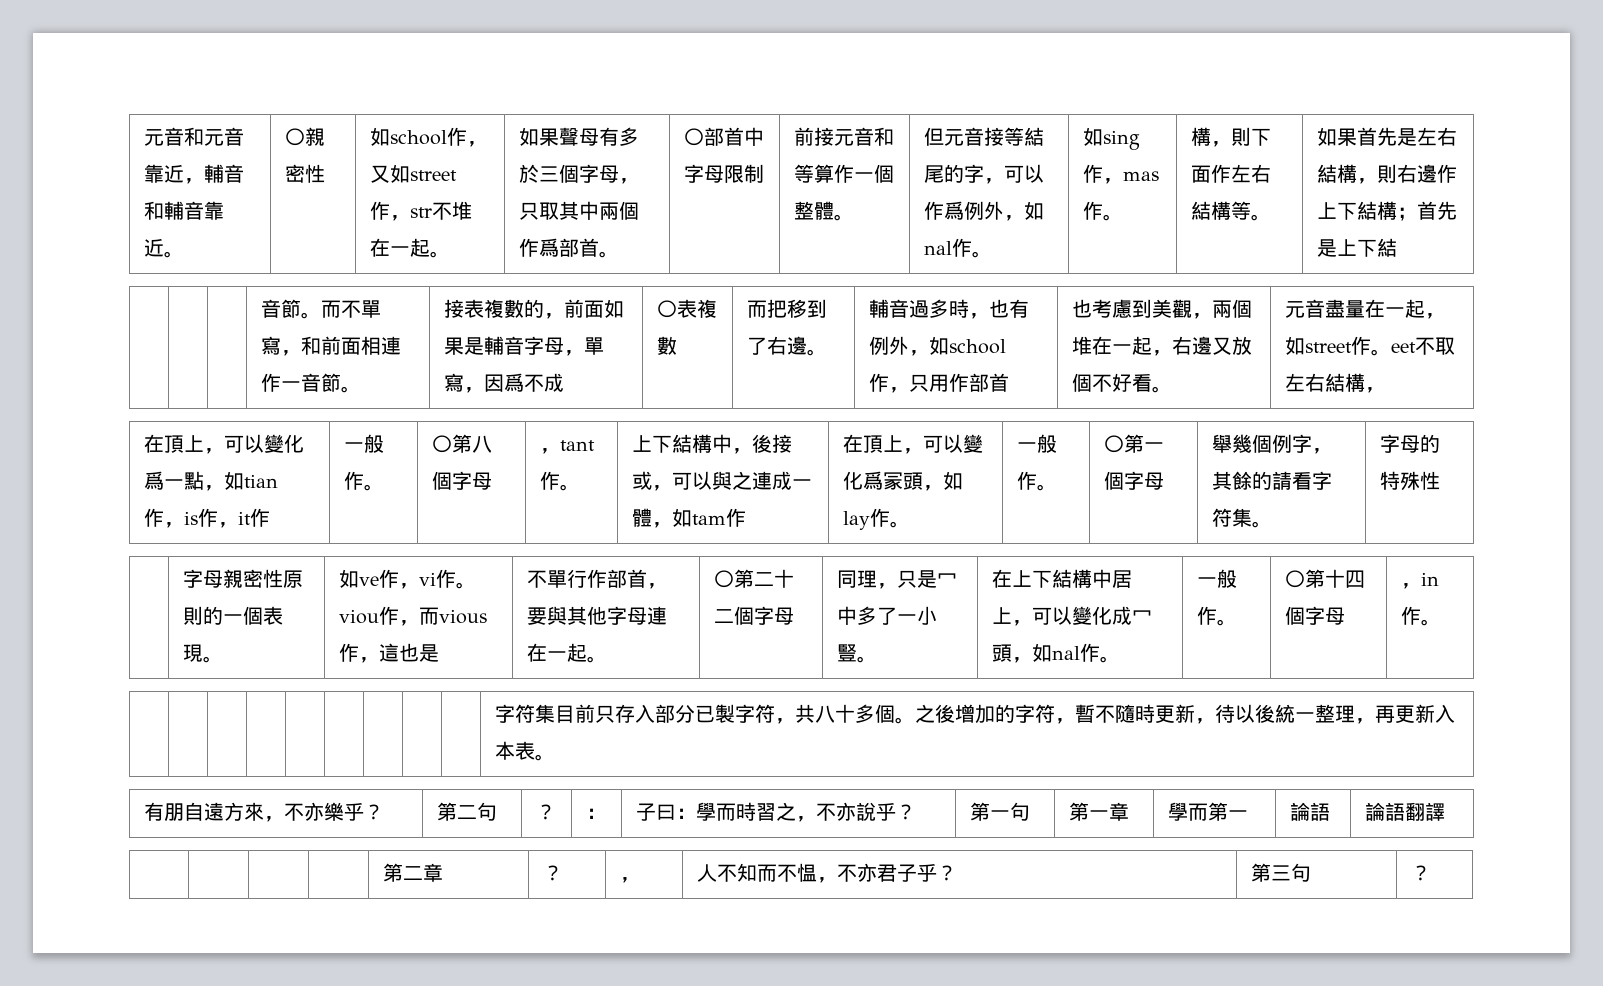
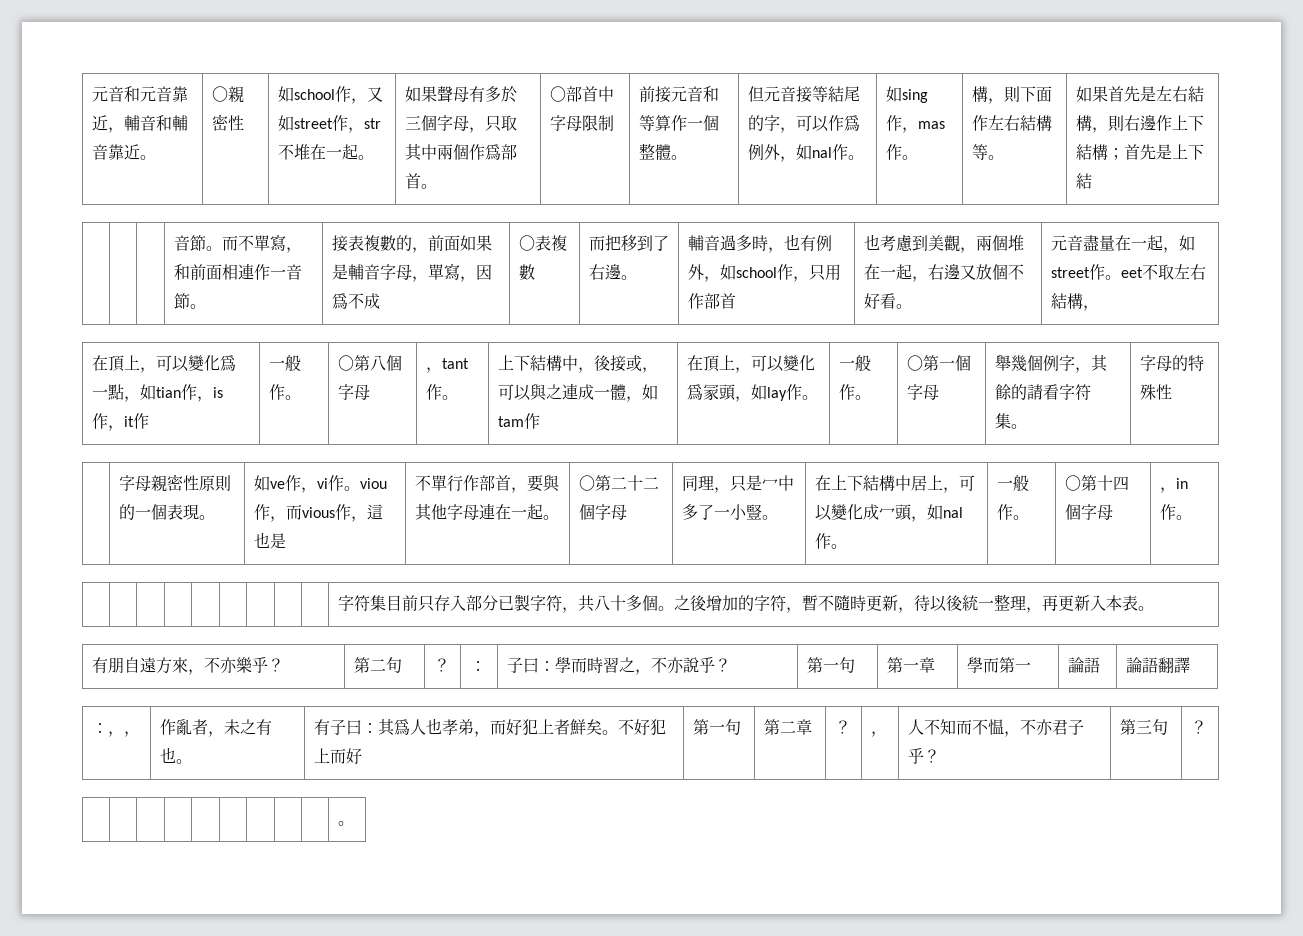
(1445, 811) | | | -> [91,723,140,737] [159,719,272,737] [159,747,192,764] [313,718,666,737] [313,748,362,764] [692,719,741,735] ：，， | 作亂者，未之有也。 | 有子曰：其爲人也孝弟，而好犯上者鮮矣。不好犯上而好 | 第一句
(1431, 873) none -> [337,821,354,826] // | | | | | | | | | 。

